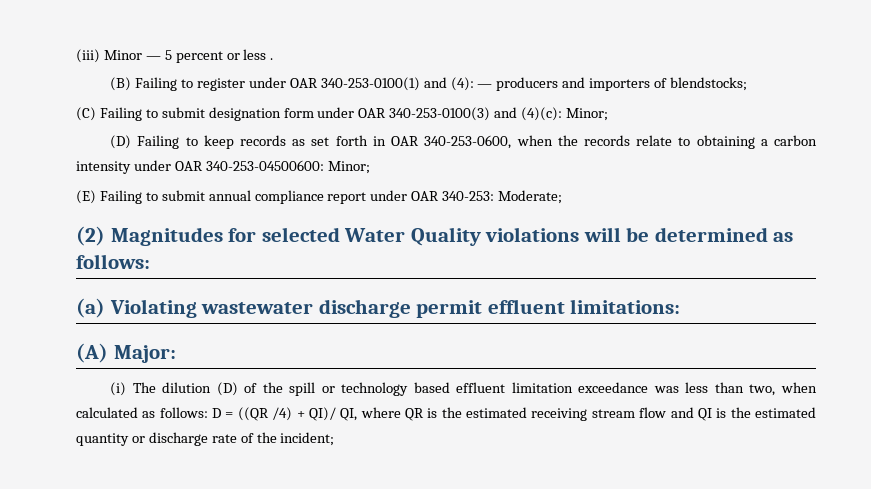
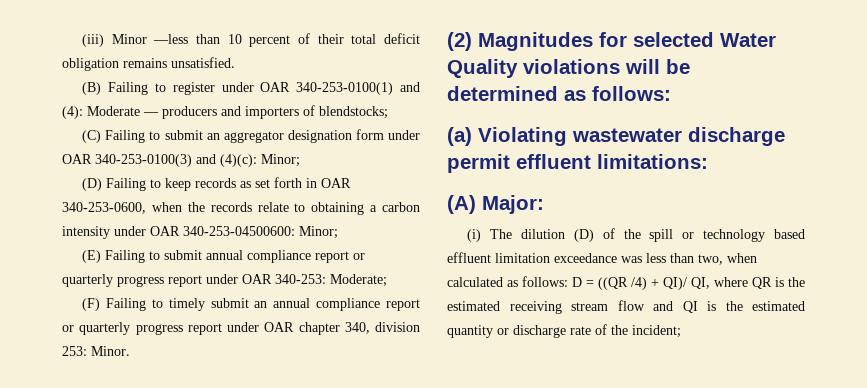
[145,49,274,63] — 5 percent or less . -> [153,33,420,47] [62,57,235,71] —less than 10 percent of their total deficit obligation remains unsatisfied.
(474, 84) none -> [87,106,140,116] Moderate
(205, 112) none -> [206,131,284,143] an aggregator
(367, 198) none -> [353,253,366,260] [62,274,202,287] or quarterly progress report
(563, 197) none -> [82,298,420,311] [62,322,420,335] [62,346,130,356] // (F) Failing to timely submit an annual compliance report or quarterly progress report under OAR chapter 340, division 253: Minor.

